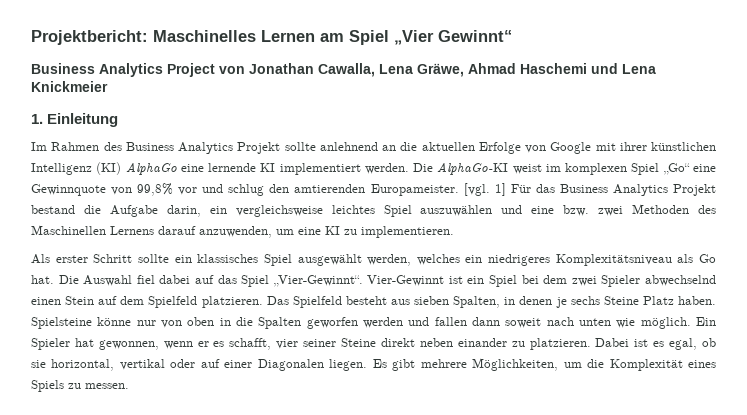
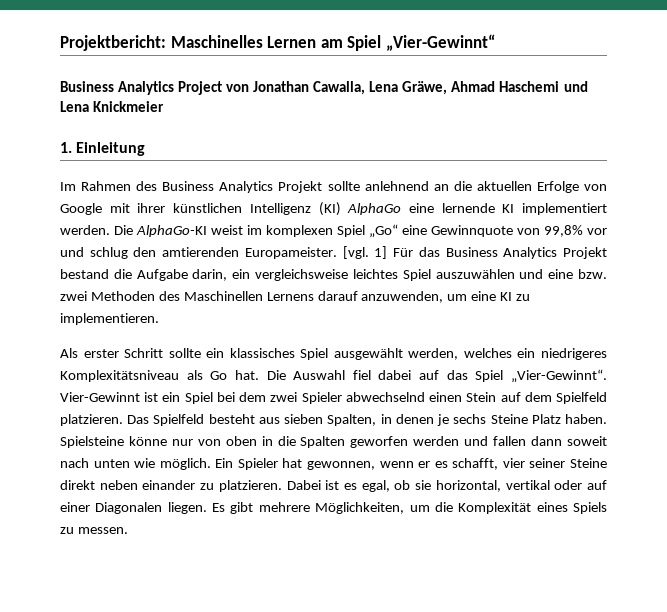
[394,30,512,45] „Vier Gewinnt“ -> [385,34,495,51] „Vier-Gewinnt“

